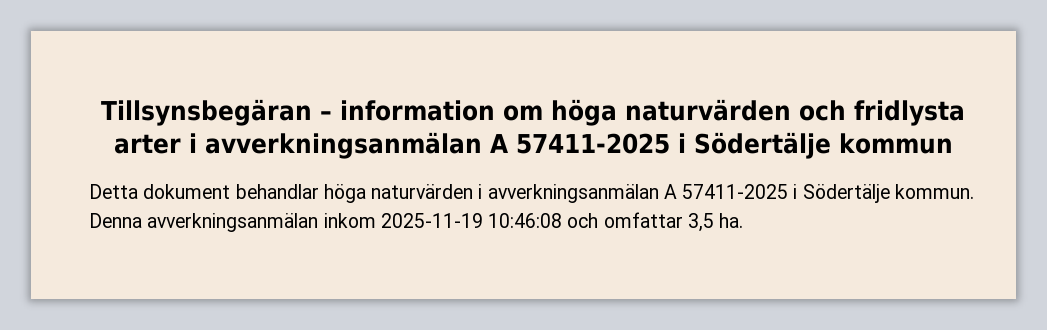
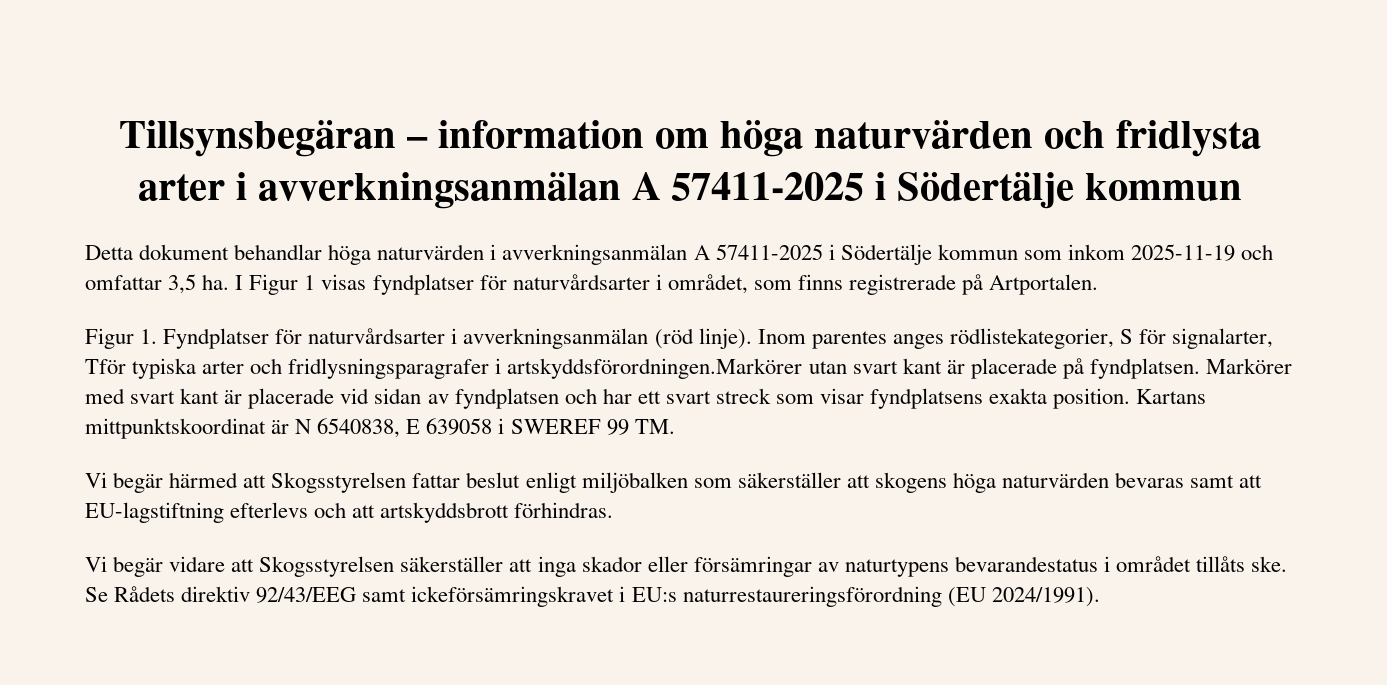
[894,184,974,199] [89,213,319,232] kommun. Denna avverkningsanmälan -> [937,244,1062,260] kommun som
[488,213,563,228] 10:46:08 -> (1236, 252) none
(744, 220) none -> [235,274,1099,295] [85,328,1274,349] [85,358,1293,379] [85,388,1207,409] [85,418,675,439] [85,472,1263,493] [85,502,614,523] [85,556,1288,577] [85,586,1100,607] I Figur 1 visas fyndplatser för naturvårdsarter i området, som finns registrerade på Artportalen. // Figur 1. Fyndplatser för naturvårdsarter i avverkningsanmälan (röd linje). Inom parentes anges rödlistekategorier, S för signalarter, Tför typiska arter och fridlysningsparagrafer i artskyddsförordningen.Markörer utan svart kant är placerade på fyndplatsen. Markörer med svart kant är placerade vid sidan av fyndplatsen och har ett svart streck som visar fyndplatsens exakta position. Kartans mittpunktskoordinat är N 6540838, E 639058 i SWEREF 99 TM. // Vi begär härmed att Skogsstyrelsen fattar beslut enligt miljöbalken som säkerställer att skogens höga naturvärden bevaras samt att EU-lagstiftning efterlevs och att artskyddsbrott förhindras. // Vi begär vidare att Skogsstyrelsen säkerställer att inga skador eller försämringar av naturtypens bevarandestatus i området tillåts ske. Se Rådets direktiv 92/43/EEG samt ickeförsämringskravet i EU:s naturrestaureringsförordning (EU 2024/1991).

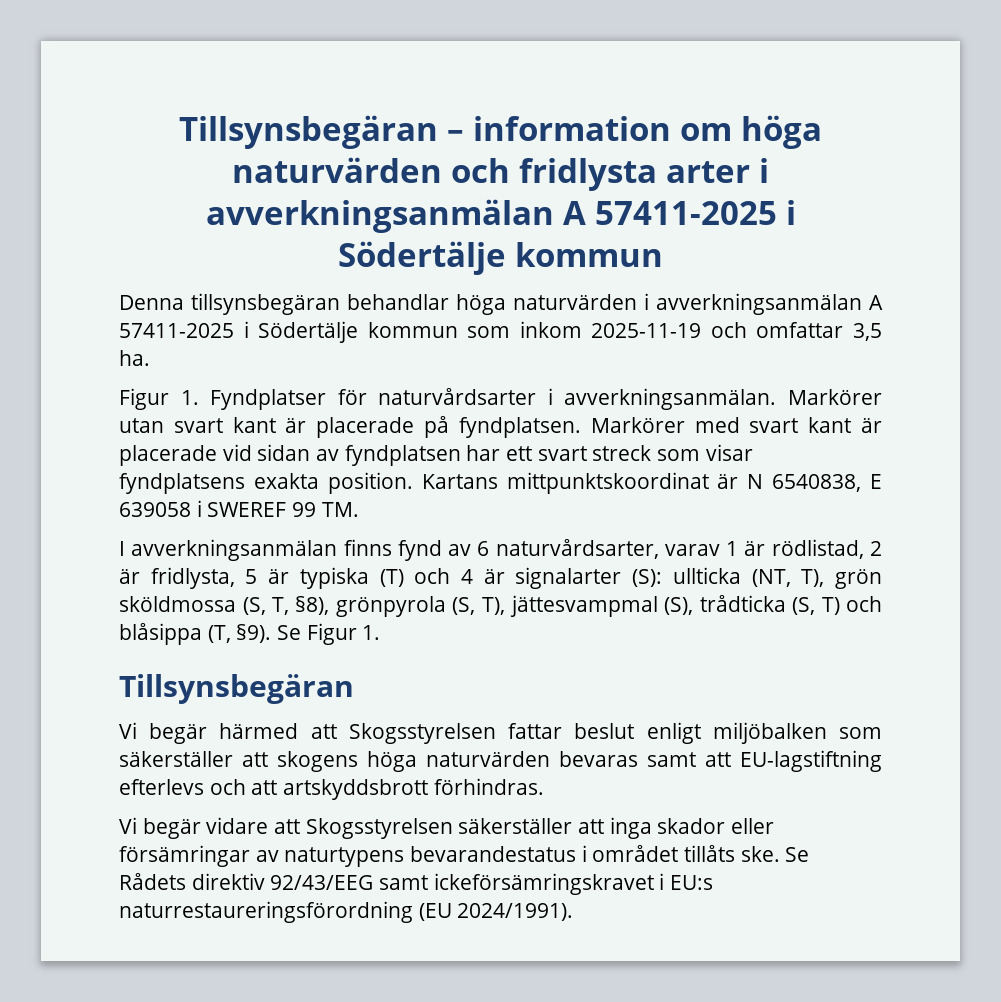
[85,244,230,260] Detta dokument -> [119,293,340,315] Denna tillsynsbegäran
[235,274,1099,295] I Figur 1 visas fyndplatser för naturvårdsarter i området, som finns registrerade på Artportalen. -> (150, 358) none
[463,328,1274,349] [85,358,803,379] avverkningsanmälan (röd linje). Inom parentes anges rödlistekategorier, S för signalarter, Tför typiska arter och fridlysningsparagrafer i artskyddsförordningen.Markörer -> [564,388,882,410] avverkningsanmälan. Markörer
[564,388,597,404] och -> (461, 455) none
(675, 426) none -> [119,539,882,561] [119,567,883,589] [119,595,883,617] [119,623,381,645] [119,674,354,704] // I avverkningsanmälan finns fynd av 6 naturvårdsarter, varav 1 är rödlistad, 2 är fridlysta, 5 är typiska (T) och 4 är signalarter (S): ullticka (NT, T), grön sköldmossa (S, T, §8), grönpyrola (S, T), jättesvampmal (S), trådticka (S, T) och blåsippa (T, §9). Se Figur 1. // Tillsynsbegäran

